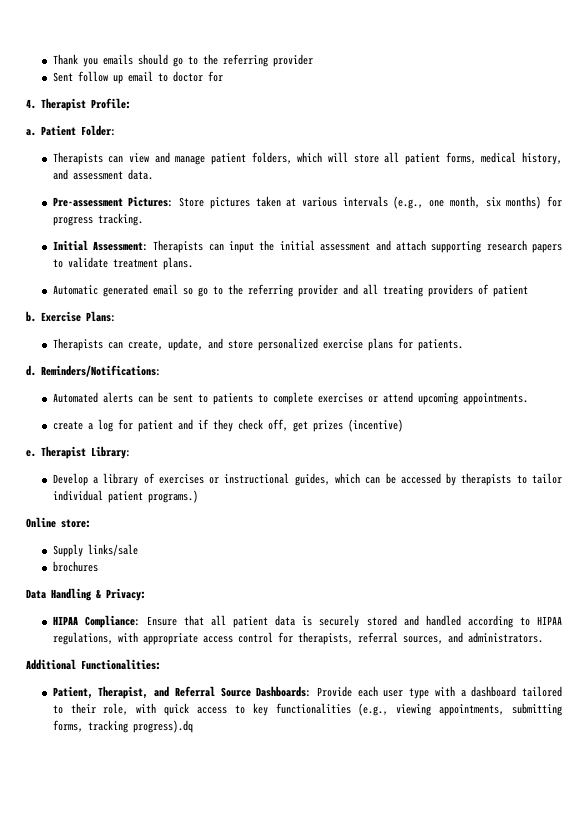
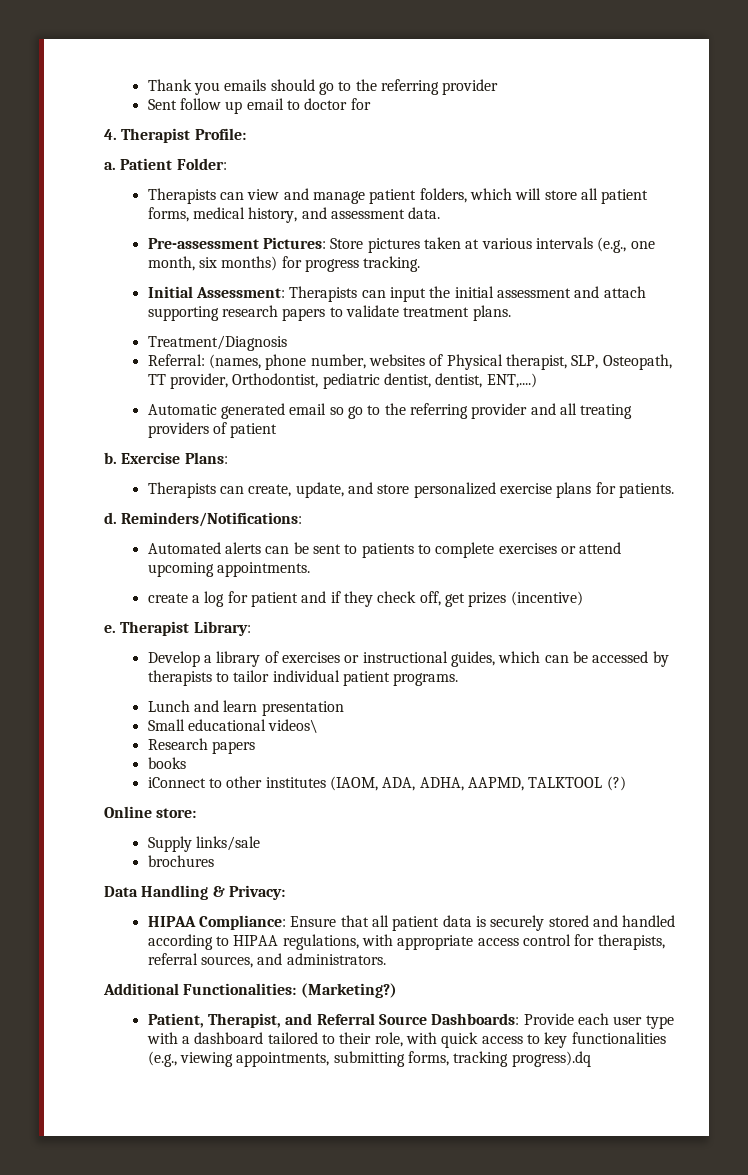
(193, 263) none -> [147,335,287,351] [147,354,672,370] [147,373,537,389] // Treatment/Diagnosis // Referral: (names, phone number, websites of Physical therapist, SLP, Osteopath, TT provider, Orthodontist, pediatric dentist, dentist, ENT,....)
[147,490,198,503] programs.) -> [393,673,459,686] [147,700,344,716] [147,719,319,733] [147,738,256,754] [147,757,186,769] [147,776,626,791] programs. // Lunch and learn presentation // Small educational videos\ // Research papers // books // iConnect to other institutes (IAOM, ADA, ADHA, AAPMD, TALKTOOL (?)
(161, 664) none -> [300,983,397,998] (Marketing?)

